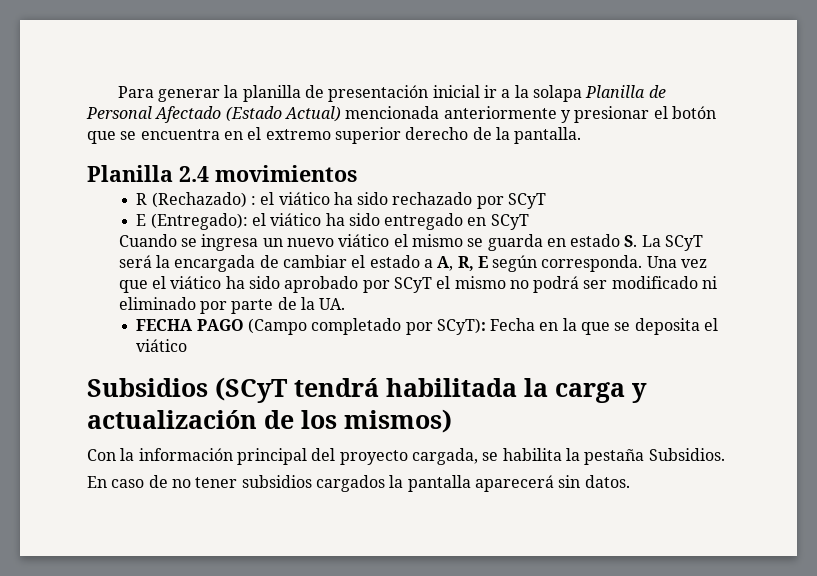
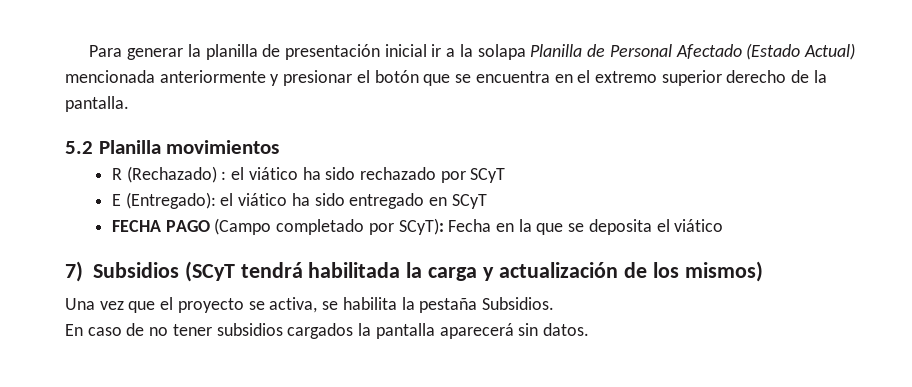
[87,165,209,182] Planilla 2.4 -> [65,140,161,154] 5.2 Planilla
[118,234,704,251] [118,255,708,272] [118,276,718,293] [118,297,346,314] // Cuando se ingresa un nuevo viático el mismo se guarda en estado S. La SCyT será la encargada de cambiar el estado a A, R, E según corresponda. Una vez que el viático ha sido aprobado por SCyT el mismo no podrá ser modificado ni eliminado por parte de la UA. -> (487, 201) none
(188, 345) none -> [65,261,83,282] 7)
[87,448,478,465] Con la información principal del proyecto cargada, -> [65,297,318,313] Una vez que el proyecto se activa,

